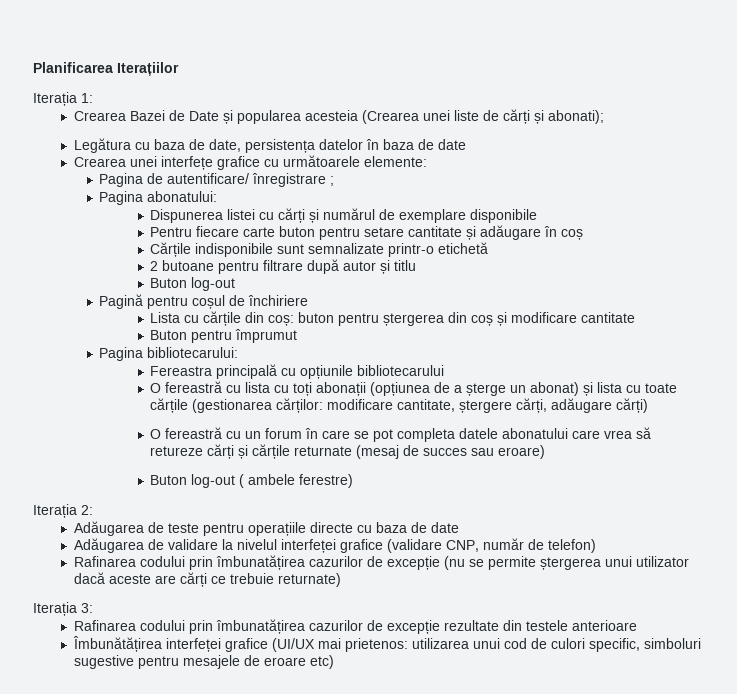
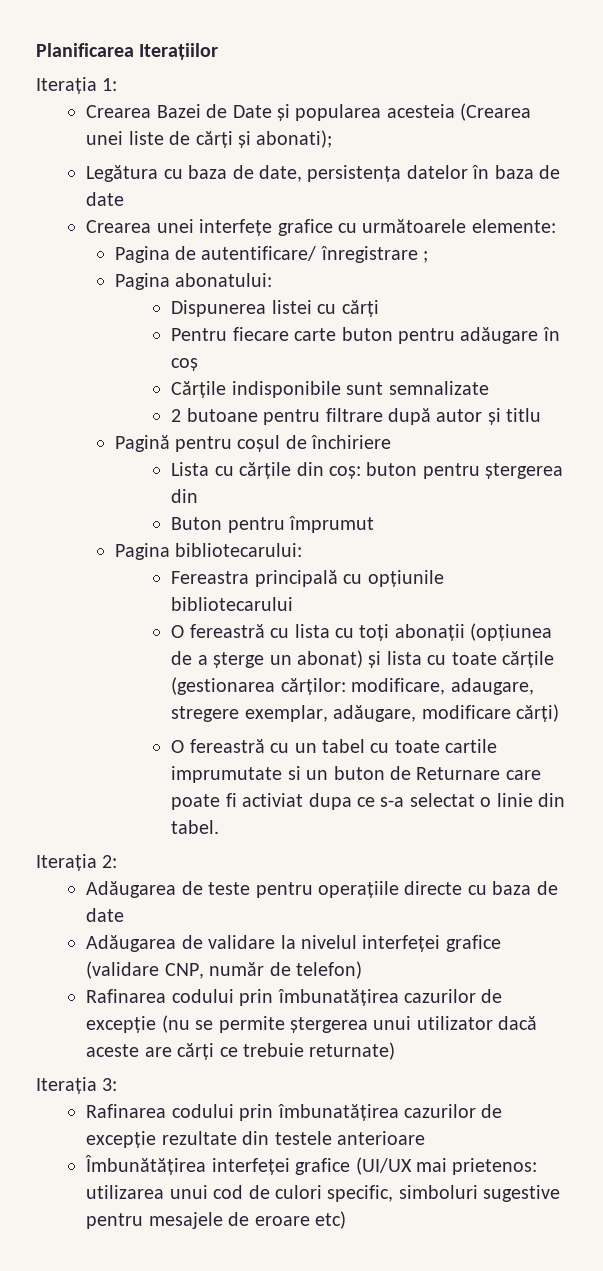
[309,208,538,223] și numărul de exemplare disponibile -> (379, 308) none
[364,226,477,240] setare cantitate și -> (455, 336) none
[388,242,489,257] printr-o etichetă -> (489, 388) none
[150,277,236,291] // Buton log-out -> (542, 415) none
[471,312,636,326] coș și modificare cantitate -> (199, 496) none
[327,398,613,413] modificare cantitate, ștergere cărți, adăugare -> [351,678,534,695] [171,705,511,722] modificare, adaugare, stregere exemplar, adăugare, modificare
[265,427,652,442] [150,444,546,459] [150,474,354,488] forum în care se pot completa datele abonatului care vrea să retureze cărți și cărțile returnate (mesaj de succes sau eroare) // Buton log-out ( ambele ferestre) -> [321,739,498,753] [171,766,541,783] [171,793,565,810] [171,820,220,834] tabel cu toate cartile imprumutate si un buton de Returnare care poate fi activiat dupa ce s-a selectat o linie din tabel.

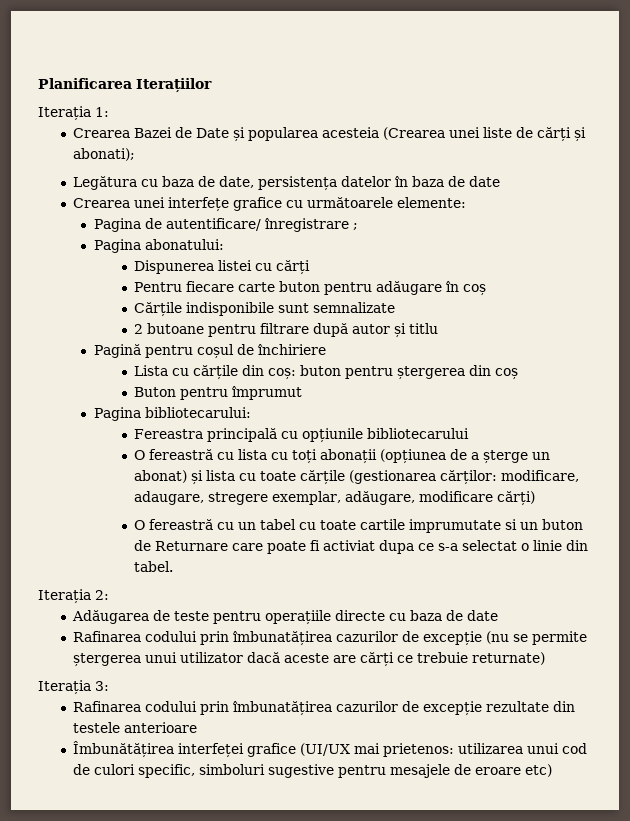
(199, 496) none -> [495,368,519,380] coș
[86,935,501,952] [86,961,362,979] // Adăugarea de validare la nivelul interfeței grafice (validare CNP, număr de telefon) -> (499, 615) none

